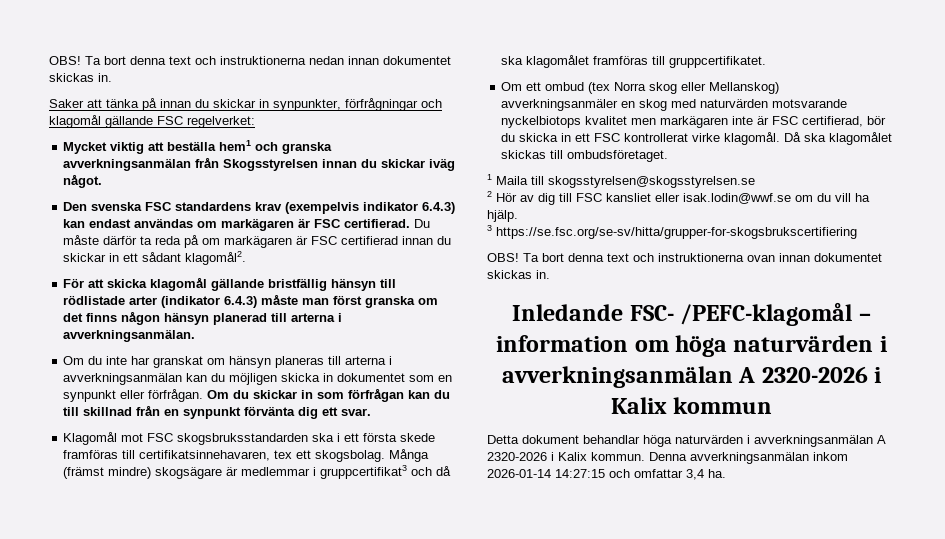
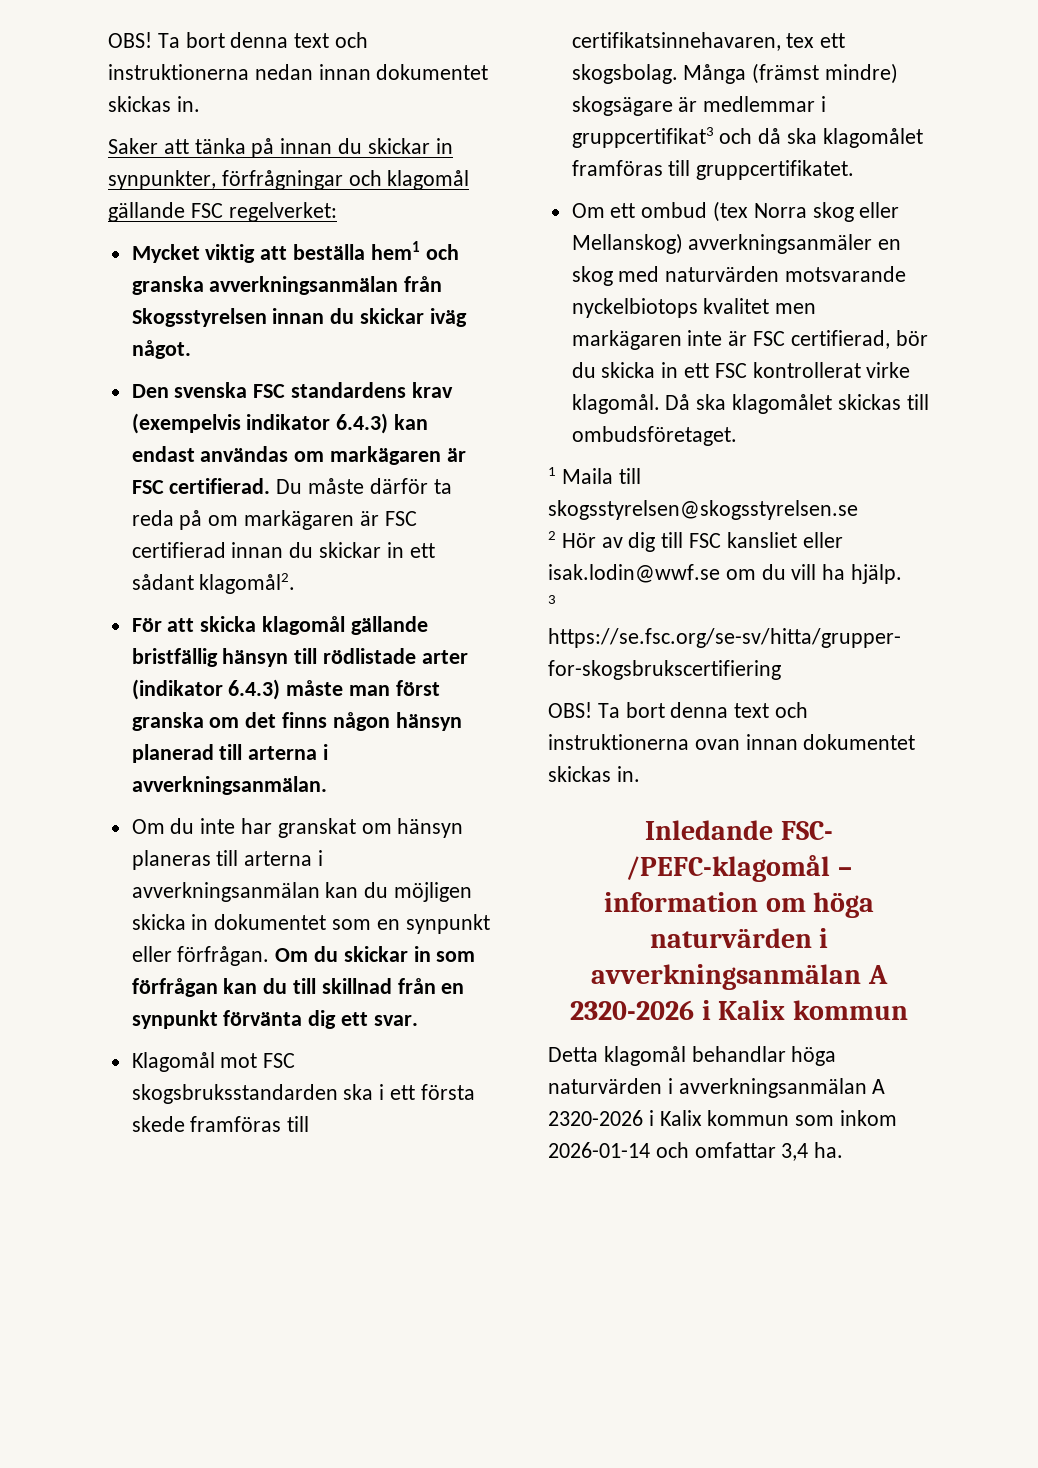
[522,435,579,444] dokument -> [603,1046,686,1066] klagomål
[591,452,809,464] kommun. Denna avverkningsanmälan -> [707,1110,835,1126] kommun som
[555,469,605,478] 14:27:15 -> (650, 1150) none

